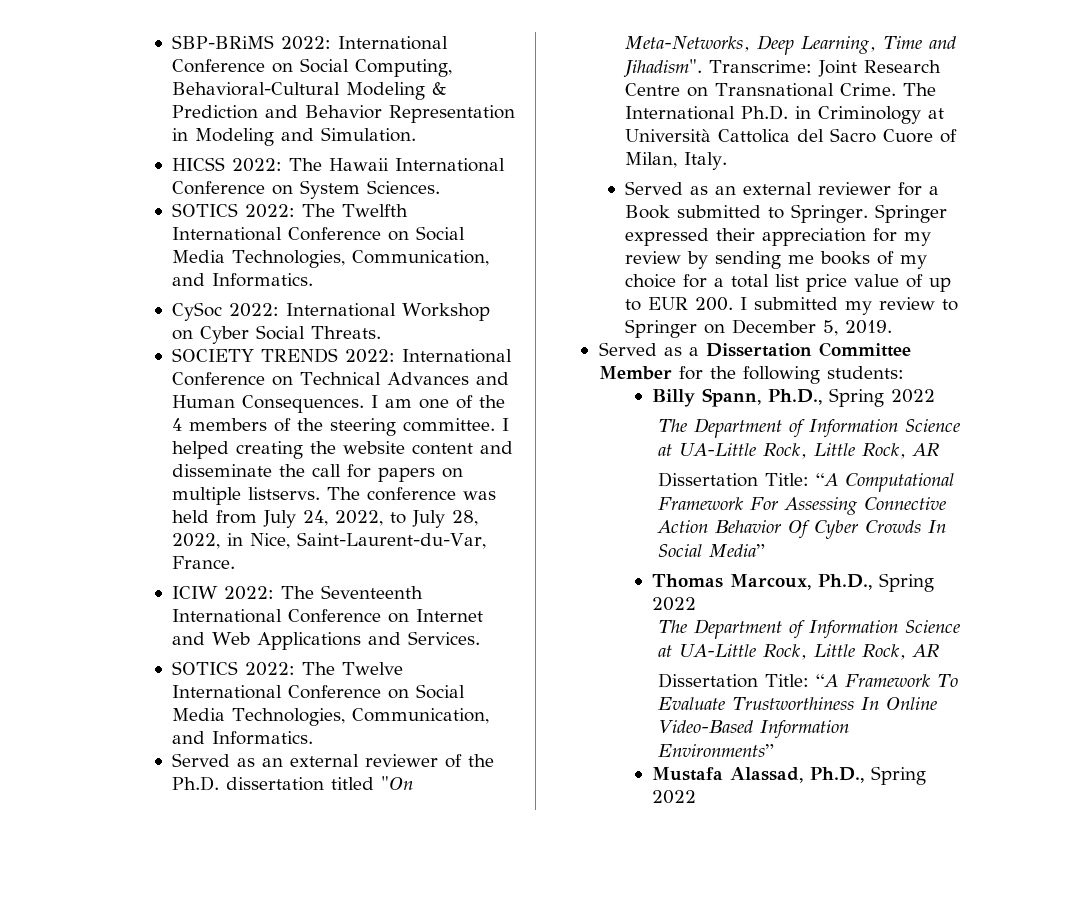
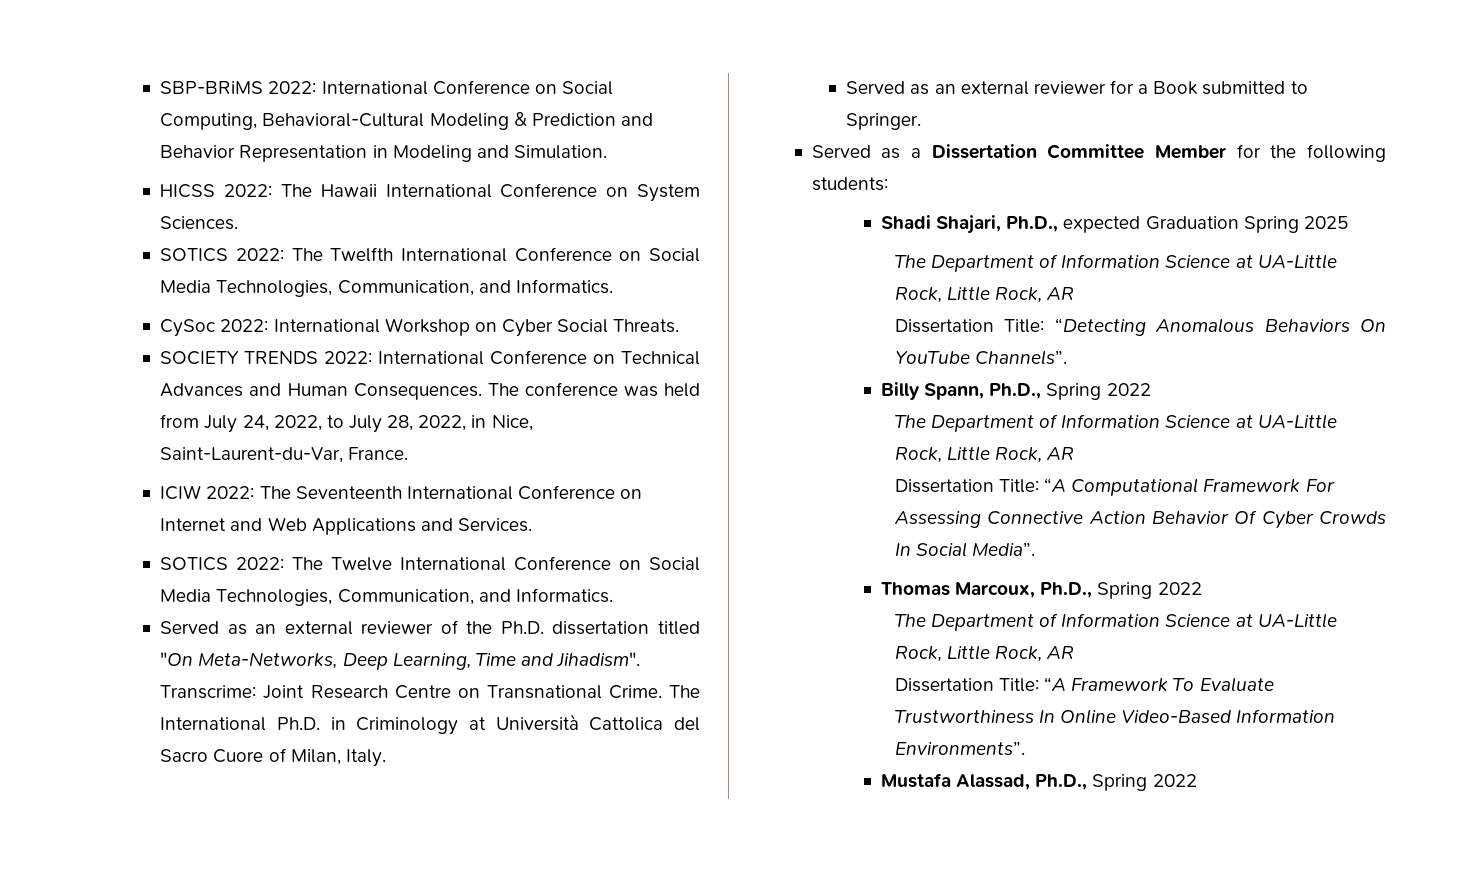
[371,395,506,409] [172,418,510,436] [172,441,514,459] [172,464,464,482] [172,487,321,505] I am one of the 4 members of the steering committee. I helped creating the website content and disseminate the call for papers on multiple listservs. -> (482, 391) none
[875,204,948,223] [625,228,932,246] [625,251,928,269] [625,274,952,292] [625,297,959,315] [625,319,893,338] Springer expressed their appreciation for my review by sending me books of my choice for a total list price value of up to EUR 200. I submitted my review to Springer on December 5, 2019. -> (922, 121) none
(904, 372) none -> [881,215,1348,234] [894,254,1337,272] [894,286,1075,303] [894,318,1386,336] [894,350,1068,365] // Shadi Shajari, Ph.D., expected Graduation Spring 2025 // The Department of Information Science at UA-Little Rock, Little Rock, AR // Dissertation Title: “Detecting Anomalous Behaviors On YouTube Channels”.
[708,544,765,557] Media” -> [972,542,1036,556] Media”.
[657,744,774,757] Environments” -> [894,741,1025,755] Environments”.

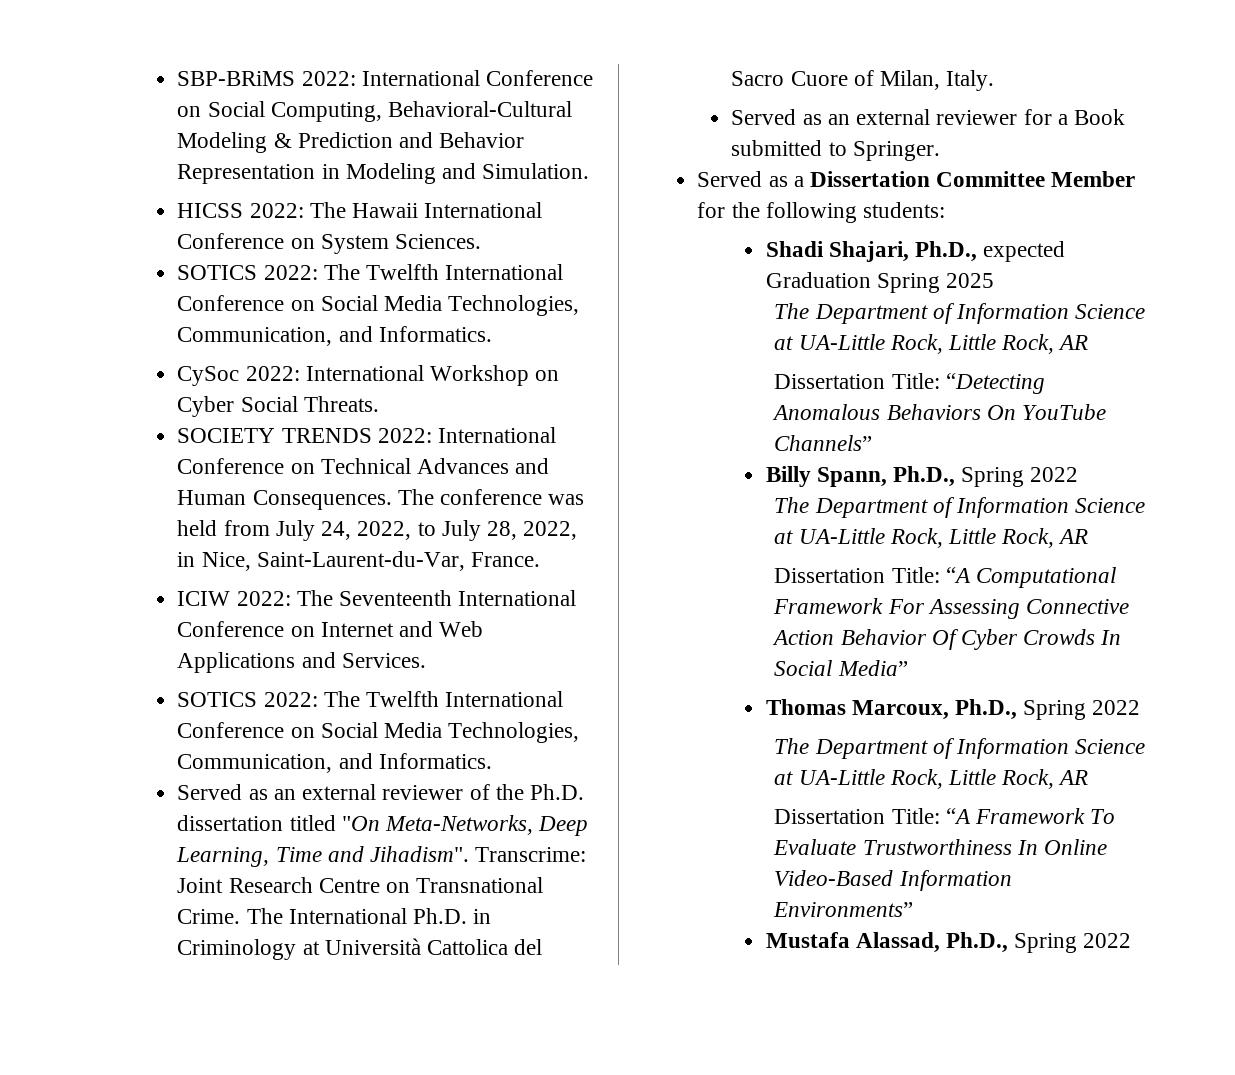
[331,557,393,571] Twelve -> [366,691,440,707] Twelfth
[975,350,1068,365] Channels”. -> [774,435,873,451] Channels”
[972,542,1036,556] Media”. -> [837,660,908,676] Media”
[894,741,1025,755] Environments”. -> [773,902,914,917] Environments”

